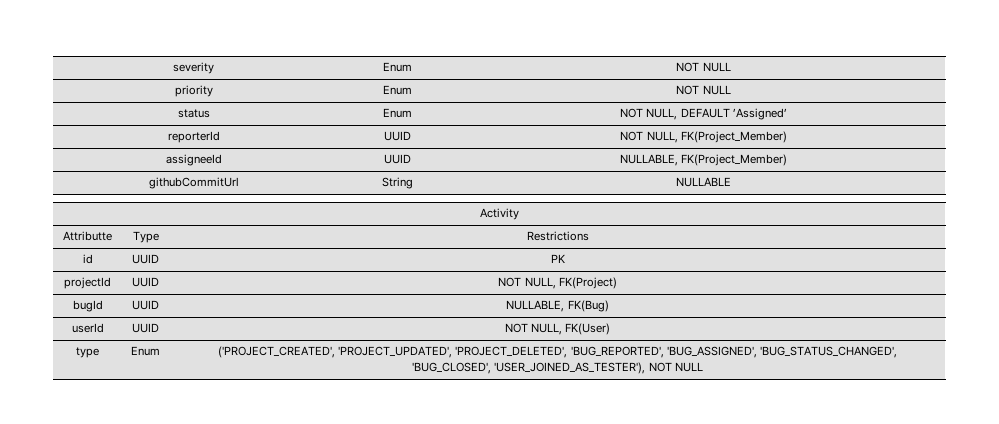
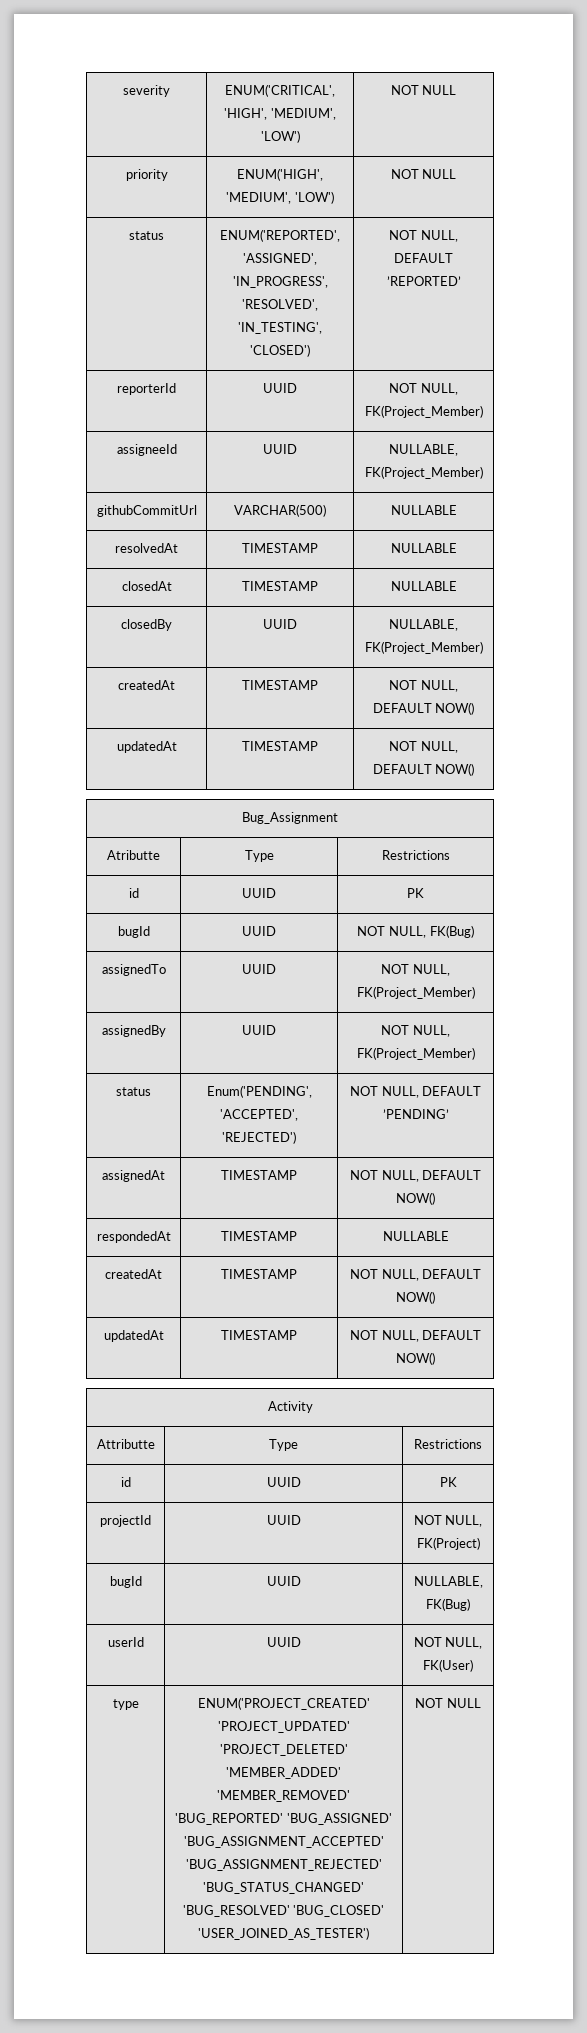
[383,62,412,72] Enum -> [225,84,335,97] [224,108,336,120] [260,130,300,143] ENUM('CRITICAL', 'HIGH', 'MEDIUM', 'LOW')
[383,85,412,95] Enum -> [237,168,323,181] [226,191,334,204] ENUM('HIGH', 'MEDIUM', 'LOW')
[383,108,412,118] [620,108,787,120] Enum | NOT NULL, DEFAULT ’Assigned’ -> [220,229,340,242] [243,253,317,265] [232,276,328,288] [242,299,318,311] [238,322,322,334] [250,344,310,357] [389,230,458,242] [394,253,453,263] [386,276,461,286] ENUM('REPORTED', 'ASSIGNED', 'IN_PROGRESS', 'RESOLVED', 'IN_TESTING', 'CLOSED') | NOT NULL, DEFAULT ’REPORTED’
[382,177,413,189] [676,177,731,187] String | NULLABLE -> [234,504,326,517] [390,505,457,515] [115,543,178,553] [242,543,318,553] [390,543,457,553] [121,581,172,591] [242,581,318,591] [390,581,457,591] [121,619,172,631] [263,619,297,629] [389,619,458,631] [364,641,483,654] [118,680,175,690] [242,680,318,690] [389,680,458,692] [372,702,475,715] [116,741,177,753] [242,741,318,751] [389,741,458,753] [372,763,475,776] [242,812,338,824] [107,850,160,860] [244,850,274,862] [381,850,450,860] [128,888,139,898] [242,888,276,898] [407,888,424,898] [117,926,150,938] [242,926,276,936] [357,925,474,938] [101,964,166,976] [242,964,276,974] [381,964,450,976] [356,986,475,999] [101,1025,166,1037] [242,1025,276,1035] [381,1025,450,1037] [356,1047,475,1060] [116,1087,151,1096] [206,1085,312,1098] [220,1109,298,1121] [222,1131,296,1144] [349,1086,482,1098] [382,1109,449,1119] [102,1170,165,1182] [221,1170,297,1180] [349,1170,482,1182] [396,1192,435,1205] [96,1231,171,1243] [221,1231,297,1241] [382,1231,449,1241] [105,1269,162,1279] [221,1269,297,1279] [349,1269,482,1281] [396,1291,435,1304] [103,1330,164,1342] [221,1330,297,1340] [349,1330,482,1342] [396,1352,435,1365] VARCHAR(500) | NULLABLE // resolvedAt | TIMESTAMP | NULLABLE // closedAt | TIMESTAMP | NULLABLE // closedBy | UUID | NULLABLE, FK(Project_Member) // createdAt | TIMESTAMP | NOT NULL, DEFAULT NOW() // updatedAt | TIMESTAMP | NOT NULL, DEFAULT NOW() // Bug_Assignment // Atributte | Type | Restrictions // id | UUID | PK // bugId | UUID | NOT NULL, FK(Bug) // assignedTo | UUID | NOT NULL, FK(Project_Member) // assignedBy | UUID | NOT NULL, FK(Project_Member) // status | Enum('PENDING', 'ACCEPTED', 'REJECTED') | NOT NULL, DEFAULT ’PENDING’ // assignedAt | TIMESTAMP | NOT NULL, DEFAULT NOW() // respondedAt | TIMESTAMP | NULLABLE // createdAt | TIMESTAMP | NOT NULL, DEFAULT NOW() // updatedAt | TIMESTAMP | NOT NULL, DEFAULT NOW()
[131,346,160,356] [218,346,897,358] [412,362,646,374] Enum | ('PROJECT_CREATED', 'PROJECT_UPDATED', 'PROJECT_DELETED', 'BUG_REPORTED', 'BUG_ASSIGNED', 'BUG_STATUS_CHANGED', 'BUG_CLOSED', 'USER_JOINED_AS_TESTER'), -> [197,1697,370,1710] [217,1721,350,1733] [219,1744,348,1756] [226,1767,341,1779] [217,1790,350,1802] [175,1813,392,1825] [183,1836,384,1848] [185,1859,382,1871] [203,1882,364,1894] [182,1905,385,1917] [198,1927,369,1940] ENUM('PROJECT_CREATED' 'PROJECT_UPDATED' 'PROJECT_DELETED' 'MEMBER_ADDED' 'MEMBER_REMOVED' 'BUG_REPORTED' 'BUG_ASSIGNED' 'BUG_ASSIGNMENT_ACCEPTED' 'BUG_ASSIGNMENT_REJECTED' 'BUG_STATUS_CHANGED' 'BUG_RESOLVED' 'BUG_CLOSED' 'USER_JOINED_AS_TESTER') |

